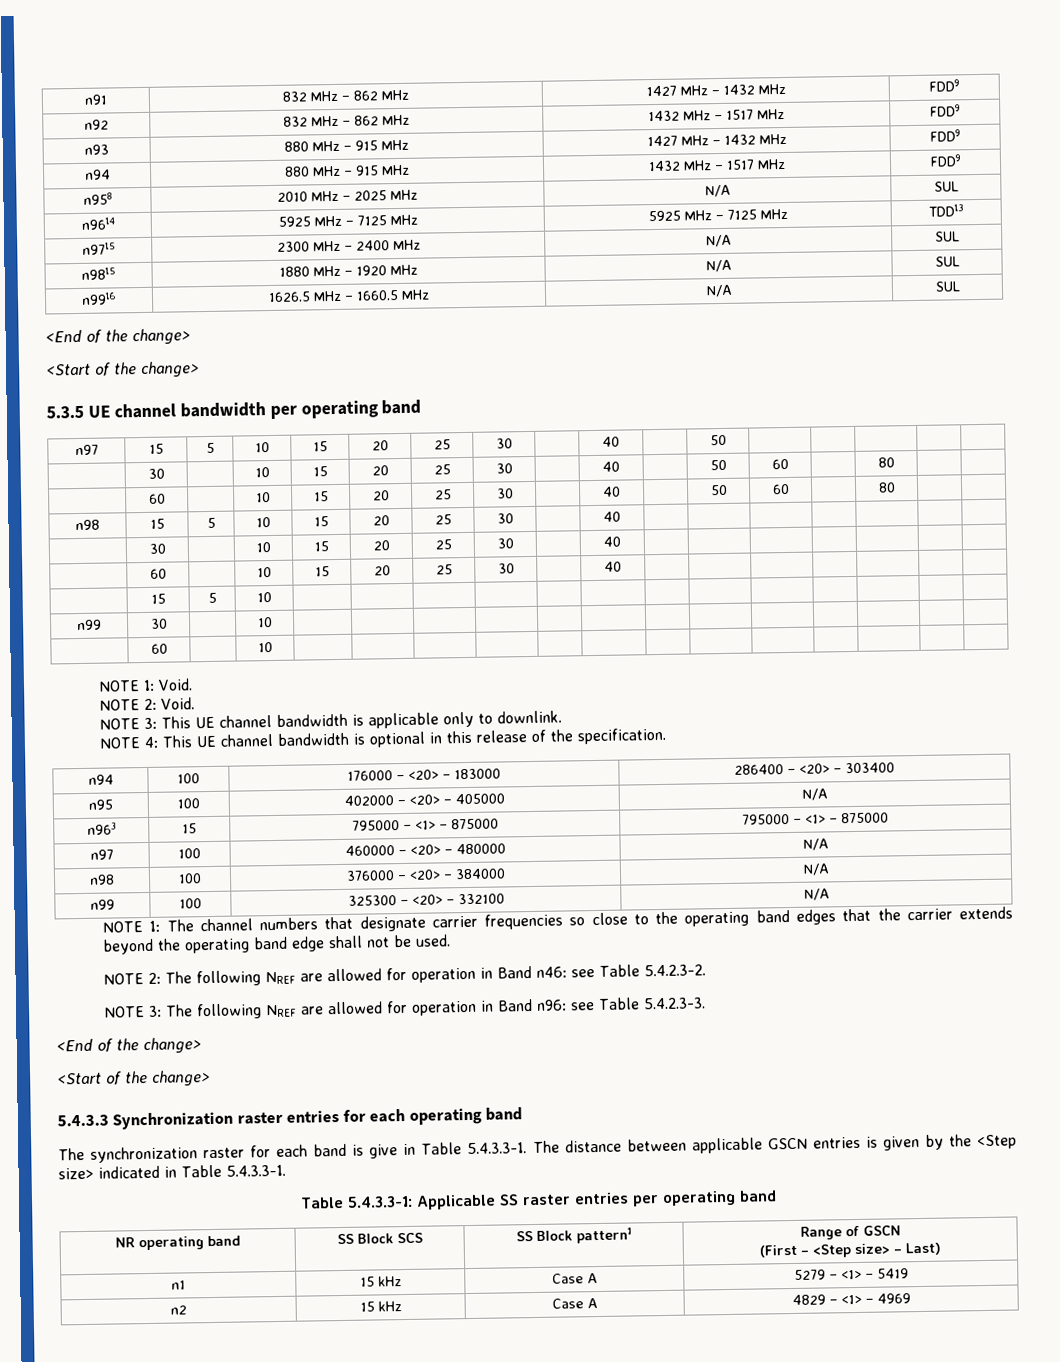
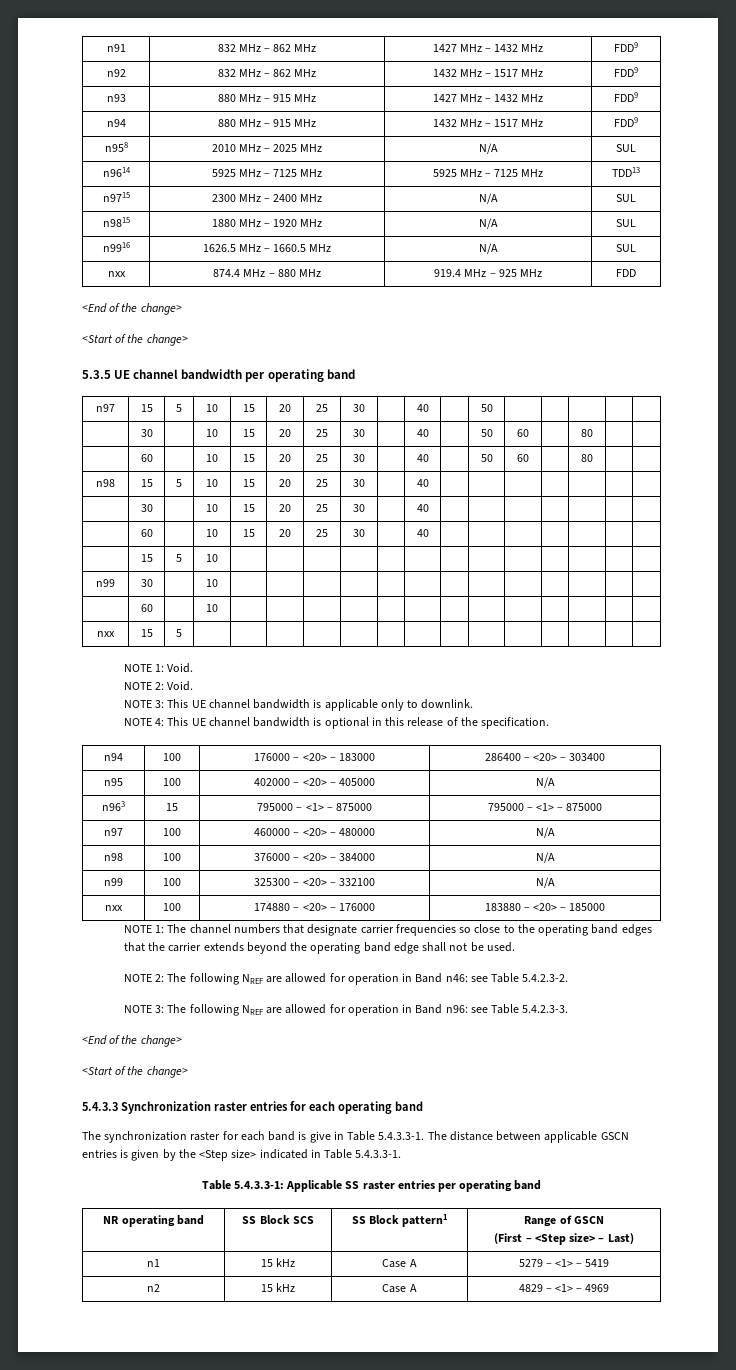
(960, 286) none -> [107,271,126,277] [213,269,321,277] [434,269,542,277] [616,269,636,277] // nxx | 874.4 MHz – 880 MHz | 919.4 MHz – 925 MHz | FDD
(273, 647) none -> [97,631,115,637] [140,629,153,637] [176,629,182,637] // nxx | 15 | 5 | | | | | | | | | | | | | |
(830, 894) none -> [105,905,123,911] [163,903,181,911] [254,903,375,911] [484,903,606,911] // nxx | 100 | 174880 – <20> – 176000 | 183880 – <20> – 185000

